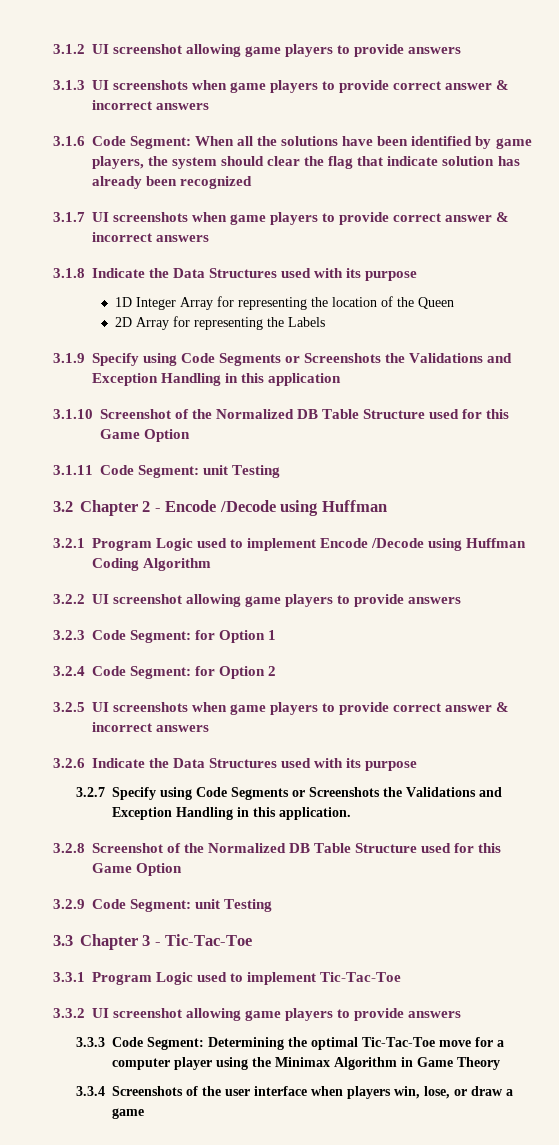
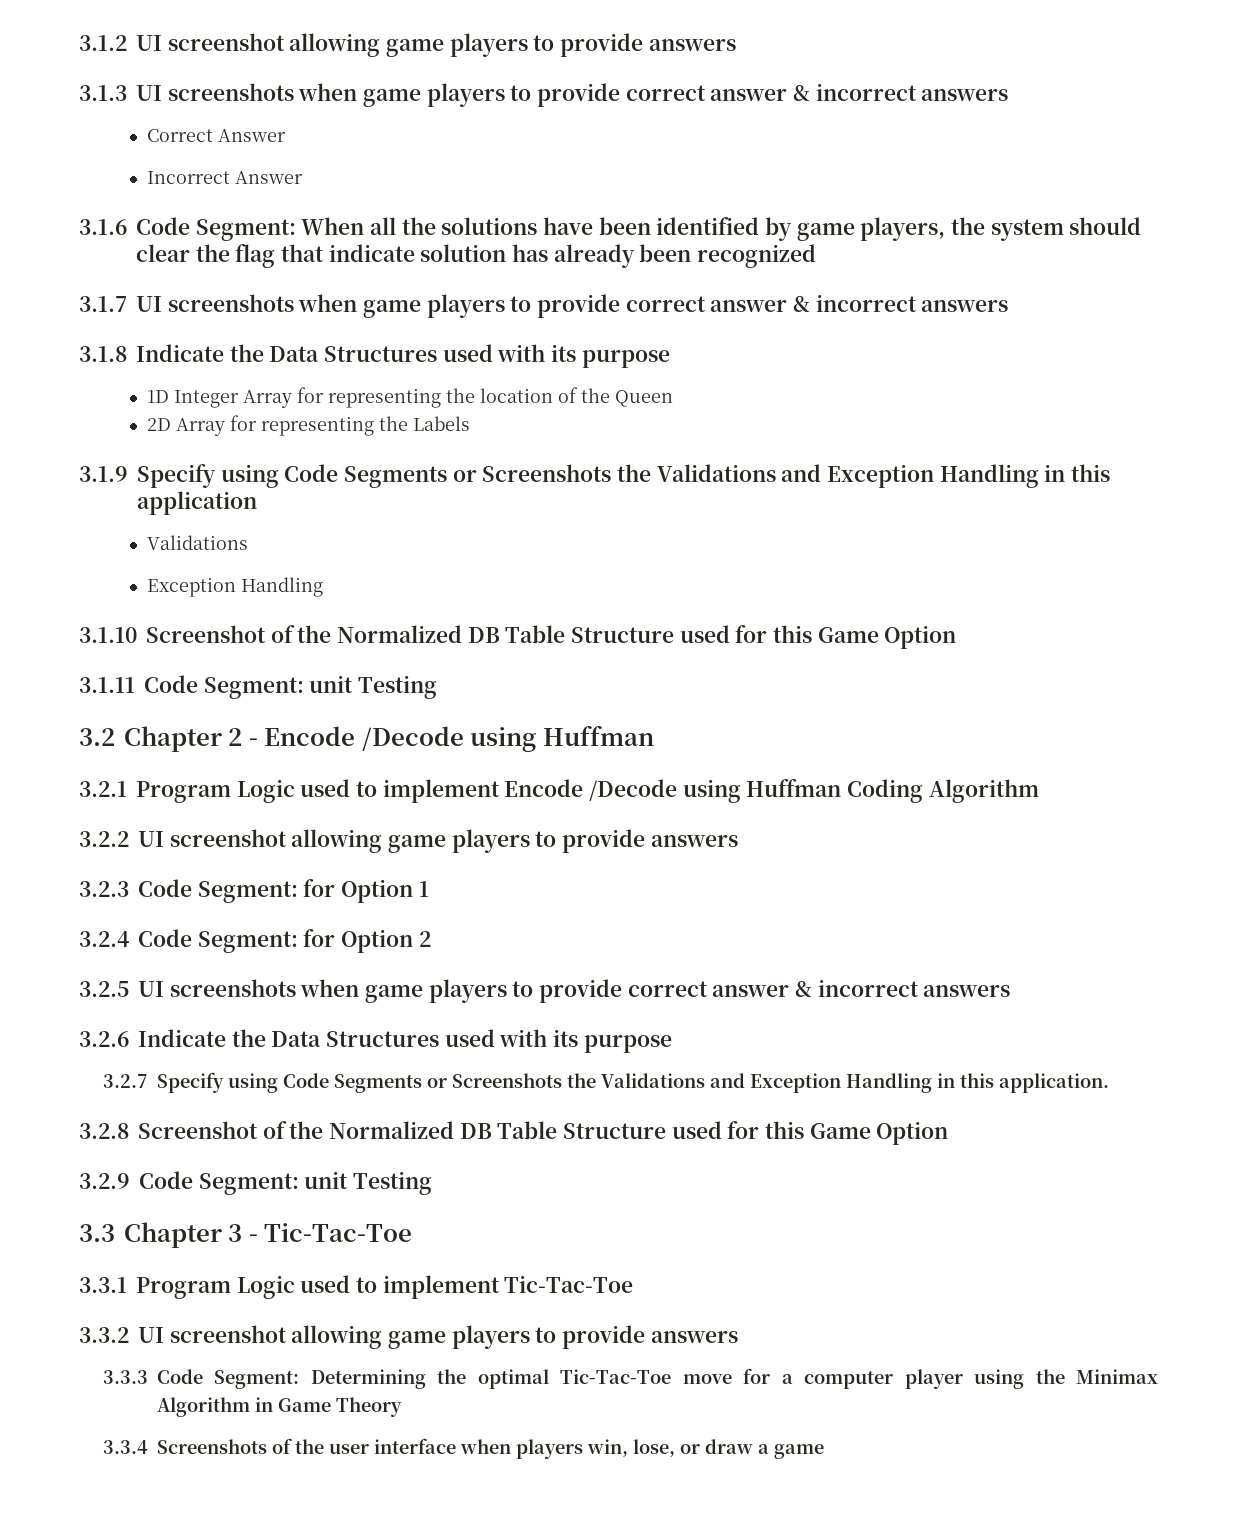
(210, 106) none -> [146,129,286,142] [146,171,303,184] // Correct Answer // Incorrect Answer
(342, 379) none -> [146,535,248,550] [146,577,323,597] // Validations // Exception Handling

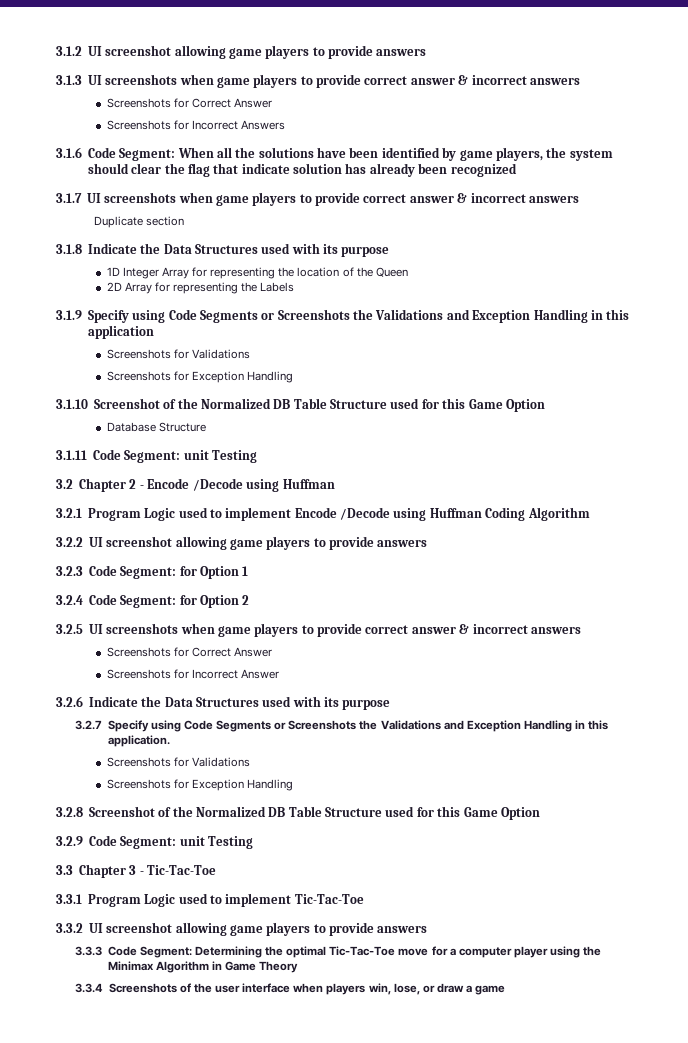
[146,129,286,142] [146,171,303,184] Correct Answer // Incorrect Answer -> [106,98,273,108] [106,120,286,130] Screenshots for Correct Answer // Screenshots for Incorrect Answers
(1009, 306) none -> [94,216,185,228] // Duplicate section
[146,535,248,550] Validations // -> [106,349,251,359] [106,371,189,381] Screenshots for Validations // Screenshots for
(957, 637) none -> [106,422,206,432] // Database Structure
(1011, 991) none -> [106,647,273,657] [106,669,280,679] // Screenshots for Correct Answer // Screenshots for Incorrect Answer
(1109, 1083) none -> [106,757,251,767] [106,779,294,791] // Screenshots for Validations // Screenshots for Exception Handling

